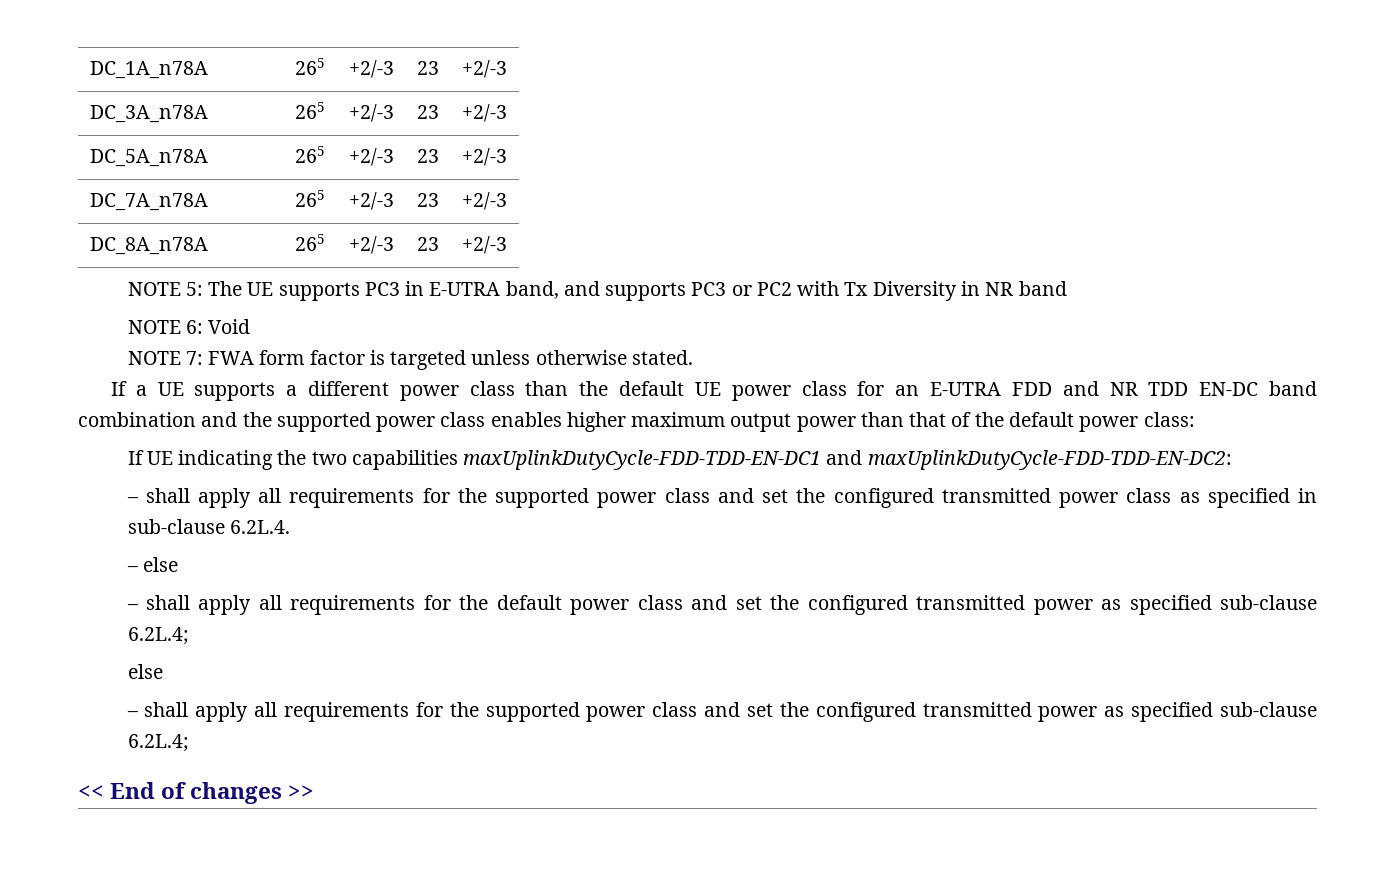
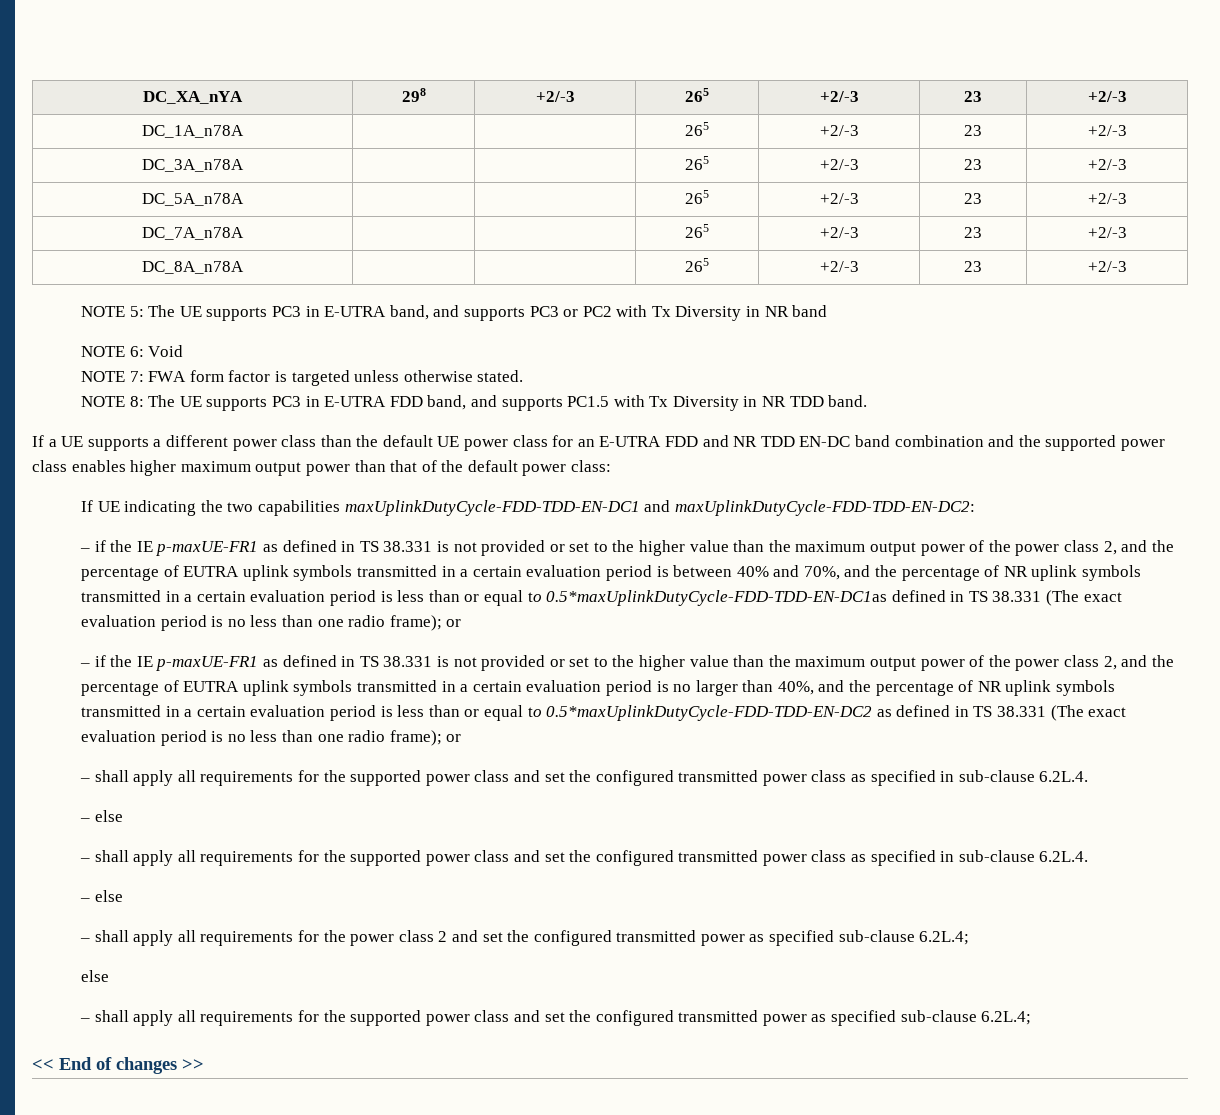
(90, 70) none -> [143,91,243,104] [401,88,426,102] [535,91,575,102] [685,88,709,102] [819,91,859,102] [964,91,982,102] [1087,91,1127,102] DC_XA_nYA | 298 | +2/-3 | 265 | +2/-3 | 23 | +2/-3 //
(693, 357) none -> [81,395,868,411] // NOTE 8: The UE supports PC3 in E-UTRA FDD band, and supports PC1.5 with Tx Diversity in NR TDD band.
(1232, 460) none -> [80,540,1174,556] [81,565,1142,581] [81,590,1122,606] [81,615,462,631] [80,655,1174,671] [81,680,1116,696] [81,705,1127,721] [81,730,462,746] // – if the IE p-maxUE-FR1 as defined in TS 38.331 is not provided or set to the higher value than the maximum output power of the power class 2, and the percentage of EUTRA uplink symbols transmitted in a certain evaluation period is between 40% and 70%, and the percentage of NR uplink symbols transmitted in a certain evaluation period is less than or equal to 0.5*maxUplinkDutyCycle-FDD-TDD-EN-DC1as defined in TS 38.331 (The exact evaluation period is no less than one radio frame); or // – if the IE p-maxUE-FR1 as defined in TS 38.331 is not provided or set to the higher value than the maximum output power of the power class 2, and the percentage of EUTRA uplink symbols transmitted in a certain evaluation period is no larger than 40%, and the percentage of NR uplink symbols transmitted in a certain evaluation period is less than or equal to 0.5*maxUplinkDutyCycle-FDD-TDD-EN-DC2 as defined in TS 38.331 (The exact evaluation period is no less than one radio frame); or
[496,595,1093,615] default power class and set the configured transmitted power -> [350,850,1089,866] [80,890,123,902] [80,930,745,946] supported power class and set the configured transmitted power class as specified in sub-clause 6.2L.4. // – else // – shall apply all requirements for the power class 2 and set the configured transmitted power

